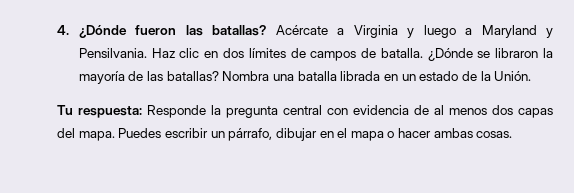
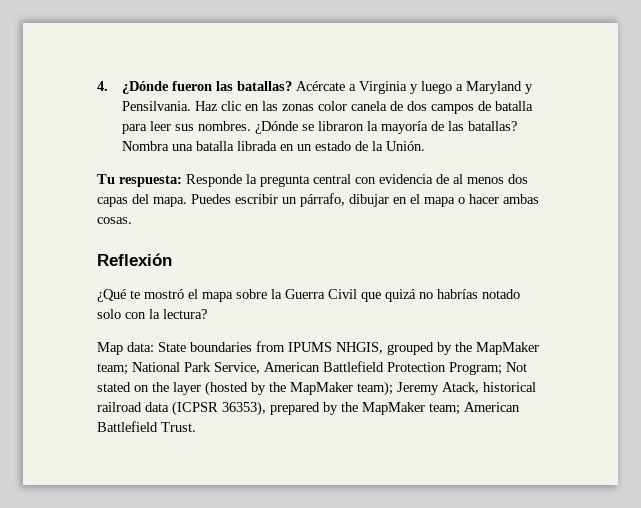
[222,48,423,61] dos límites de campos de batalla. -> [262,101,534,114] [122,121,252,134] las zonas color canela de dos campos de batalla para leer sus nombres.
(513, 134) none -> [97,253,172,266] [97,289,520,302] [97,309,207,319] [97,341,539,355] [97,361,527,375] [97,381,536,396] [97,401,520,416] [97,421,196,432] // Reflexión // ¿Qué te mostró el mapa sobre la Guerra Civil que quizá no habrías notado solo con la lectura? // Map data: State boundaries from IPUMS NHGIS, grouped by the MapMaker team; National Park Service, American Battlefield Protection Program; Not stated on the layer (hosted by the MapMaker team); Jeremy Atack, historical railroad data (ICPSR 36353), prepared by the MapMaker team; American Battlefield Trust.

